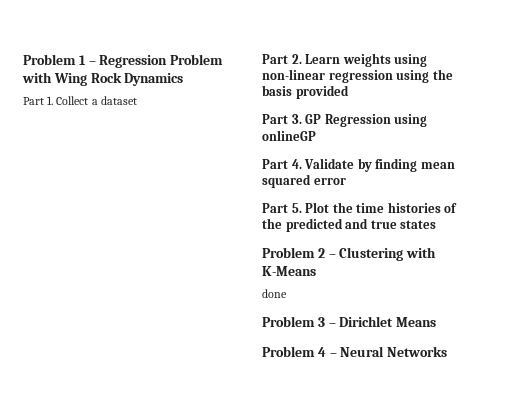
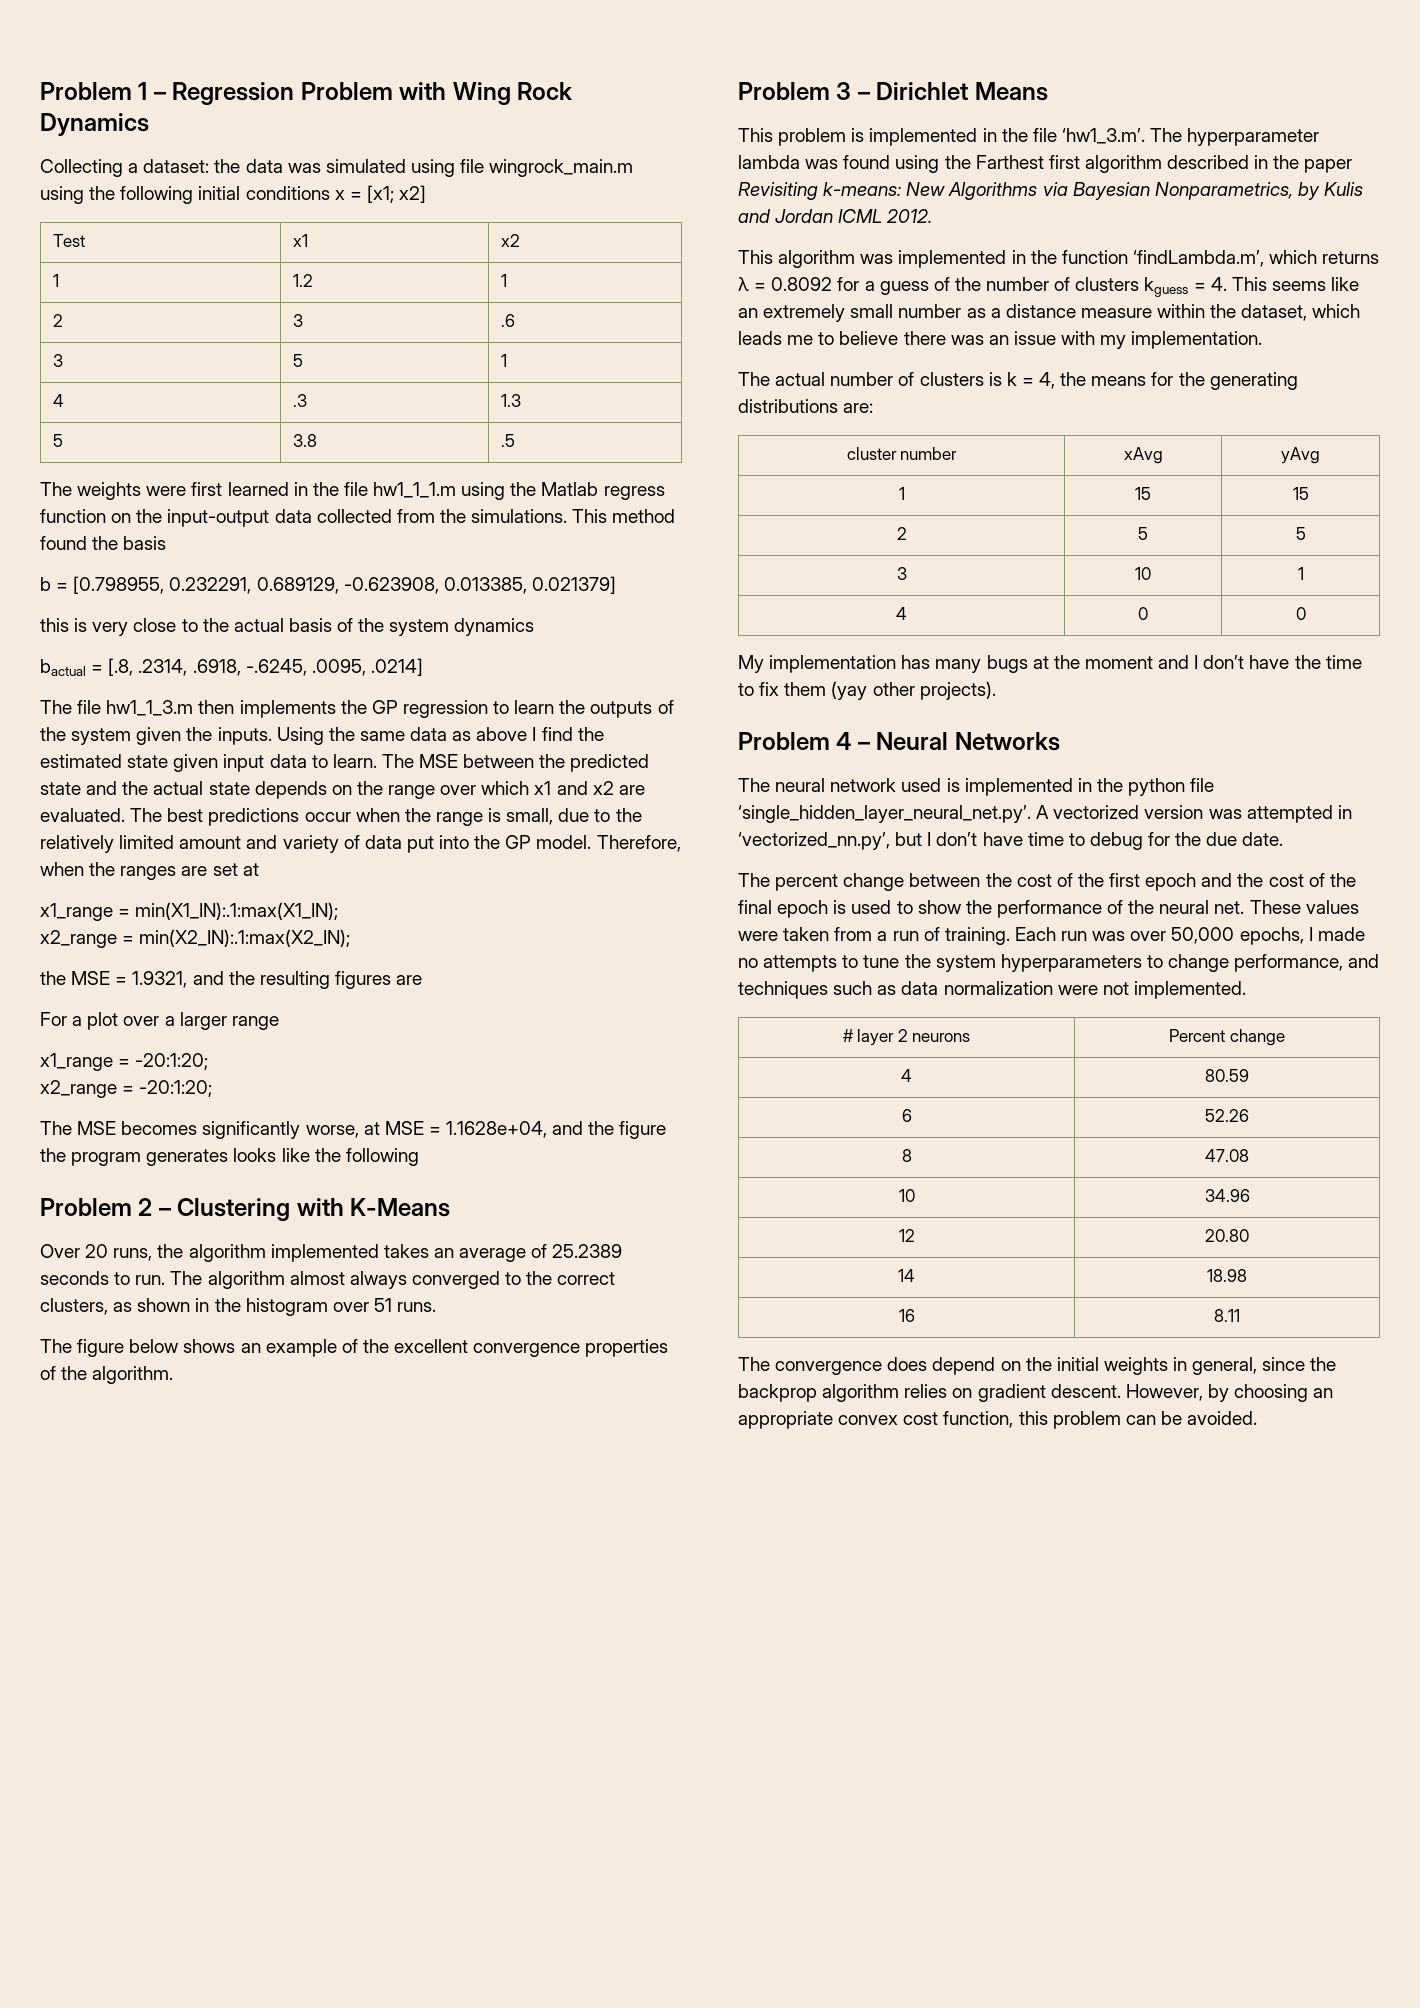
[23,96,137,105] [262,53,428,67] [262,69,453,83] [262,85,349,99] [262,114,428,127] [262,130,316,141] [262,158,455,172] [262,174,346,188] [262,202,458,213] [262,218,437,232] Part 1. Collect a dataset // Part 2. Learn weights using non-linear regression using the basis provided // Part 3. GP Regression using onlineGP // Part 4. Validate by finding mean squared error // Part 5. Plot the time histories of the predicted and true states -> [40,159,634,177] [40,185,427,204] [53,234,86,247] [293,234,309,247] [501,234,521,247] [53,274,60,287] [293,274,314,287] [501,274,508,287] [53,314,64,327] [293,314,304,327] [501,314,516,327] [53,354,64,367] [293,354,304,367] [501,354,508,367] [53,394,65,407] [293,394,308,407] [501,394,522,407] [53,434,64,447] [293,434,318,447] [501,434,516,447] [40,482,665,500] [40,509,676,527] [40,536,167,550] [40,576,616,594] [40,618,535,636] [40,658,423,676] [40,700,674,718] [40,727,604,745] [40,754,650,772] [40,781,645,799] [40,808,642,826] [40,835,681,853] [40,862,259,880] [40,902,339,921] [40,929,351,948] [40,971,423,989] [40,1012,279,1030] [40,1053,209,1071] [40,1080,213,1098] [40,1121,667,1139] [40,1148,419,1166] Collecting a dataset: the data was simulated using file wingrock_main.m using the following initial conditions x = [x1; x2] // Test | x1 | x2 // 1 | 1.2 | 1 // 2 | 3 | .6 // 3 | 5 | 1 // 4 | .3 | 1.3 // 5 | 3.8 | .5 // The weights were first learned in the file hw1_1_1.m using the Matlab regress function on the input-output data collected from the simulations. This method found the basis // b = [0.798955, 0.232291, 0.689129, -0.623908, 0.013385, 0.021379] // this is very close to the actual basis of the system dynamics // bactual = [.8, .2314, .6918, -.6245, .0095, .0214] // The file hw1_1_3.m then implements the GP regression to learn the outputs of the system given the inputs. Using the same data as above I find the estimated state given input data to learn. The MSE between the predicted state and the actual state depends on the range over which x1 and x2 are evaluated. The best predictions occur when the range is small, due to the relatively limited amount and variety of data put into the GP model. Therefore, when the ranges are set at // x1_range = min(X1_IN):.1:max(X1_IN); // x2_range = min(X2_IN):.1:max(X2_IN); // the MSE = 1.9321, and the resulting figures are // For a plot over a larger range // x1_range = -20:1:20; // x2_range = -20:1:20; // The MSE becomes significantly worse, at MSE = 1.1628e+04, and the figure the program generates looks like the following
[262,289,287,298] done -> [40,1244,623,1262] [40,1271,616,1289] [40,1298,437,1316] [40,1339,669,1357] [40,1366,174,1384] Over 20 runs, the algorithm implemented takes an average of 25.2389 seconds to run. The algorithm almost always converged to the correct clusters, as shown in the histogram over 51 runs. // The figure below shows an example of the excellent convergence properties of the algorithm.
(437, 322) none -> [738,128,1320,146] [738,155,1353,173] [738,182,1364,200] [738,209,933,223] [738,250,1380,268] [738,277,1360,297] [738,304,1361,322] [738,331,1263,349] [738,372,1298,390] [738,399,874,413] [846,447,958,460] [1123,447,1163,464] [1281,447,1320,464] [898,487,905,500] [1135,487,1151,500] [1292,487,1309,500] [896,527,907,540] [1138,527,1148,540] [1295,527,1306,540] [896,567,907,580] [1135,567,1151,580] [1297,567,1304,580] [896,607,907,620] [1138,607,1148,620] [1295,607,1306,620] [738,655,1362,673] [738,681,996,700] // This problem is implemented in the file ‘hw1_3.m’. The hyperparameter lambda was found using the Farthest first algorithm described in the paper Revisiting k-means: New Algorithms via Bayesian Nonparametrics, by Kulis and Jordan ICML 2012. // This algorithm was implemented in the function ‘findLambda.m’, which returns λ = 0.8092 for a guess of the number of clusters kguess = 4. This seems like an extremely small number as a distance measure within the dataset, which leads me to believe there was an issue with my implementation. // The actual number of clusters is k = 4, the means for the generating distributions are: // cluster number | xAvg | yAvg // 1 | 15 | 15 // 2 | 5 | 5 // 3 | 10 | 1 // 4 | 0 | 0 // My implementation has many bugs at the moment and I don’t have the time to fix them (yay other projects).
(448, 351) none -> [738,778,1215,796] [738,805,1352,823] [738,832,1284,850] [738,873,1356,891] [738,900,1359,918] [738,927,1365,945] [738,954,1380,972] [738,981,1246,999] [842,1029,971,1046] [1169,1029,1285,1046] [901,1069,912,1082] [1205,1069,1249,1082] [901,1109,912,1122] [1205,1109,1249,1122] [901,1149,912,1162] [1205,1149,1249,1162] [898,1189,915,1202] [1204,1189,1250,1202] [898,1229,915,1242] [1205,1229,1249,1242] [898,1269,915,1282] [1207,1269,1247,1282] [898,1309,915,1322] [1214,1309,1240,1322] [738,1357,1337,1375] [738,1384,1334,1402] [738,1411,1258,1429] // The neural network used is implemented in the python file ‘single_hidden_layer_neural_net.py’. A vectorized version was attempted in ‘vectorized_nn.py’, but I don’t have time to debug for the due date. // The percent change between the cost of the first epoch and the cost of the final epoch is used to show the performance of the neural net. These values were taken from a run of training. Each run was over 50,000 epochs, I made no attempts to tune the system hyperparameters to change performance, and techniques such as data normalization were not implemented. // # layer 2 neurons | Percent change // 4 | 80.59 // 6 | 52.26 // 8 | 47.08 // 10 | 34.96 // 12 | 20.80 // 14 | 18.98 // 16 | 8.11 // The convergence does depend on the initial weights in general, since the backprop algorithm relies on gradient descent. However, by choosing an appropriate convex cost function, this problem can be avoided.

